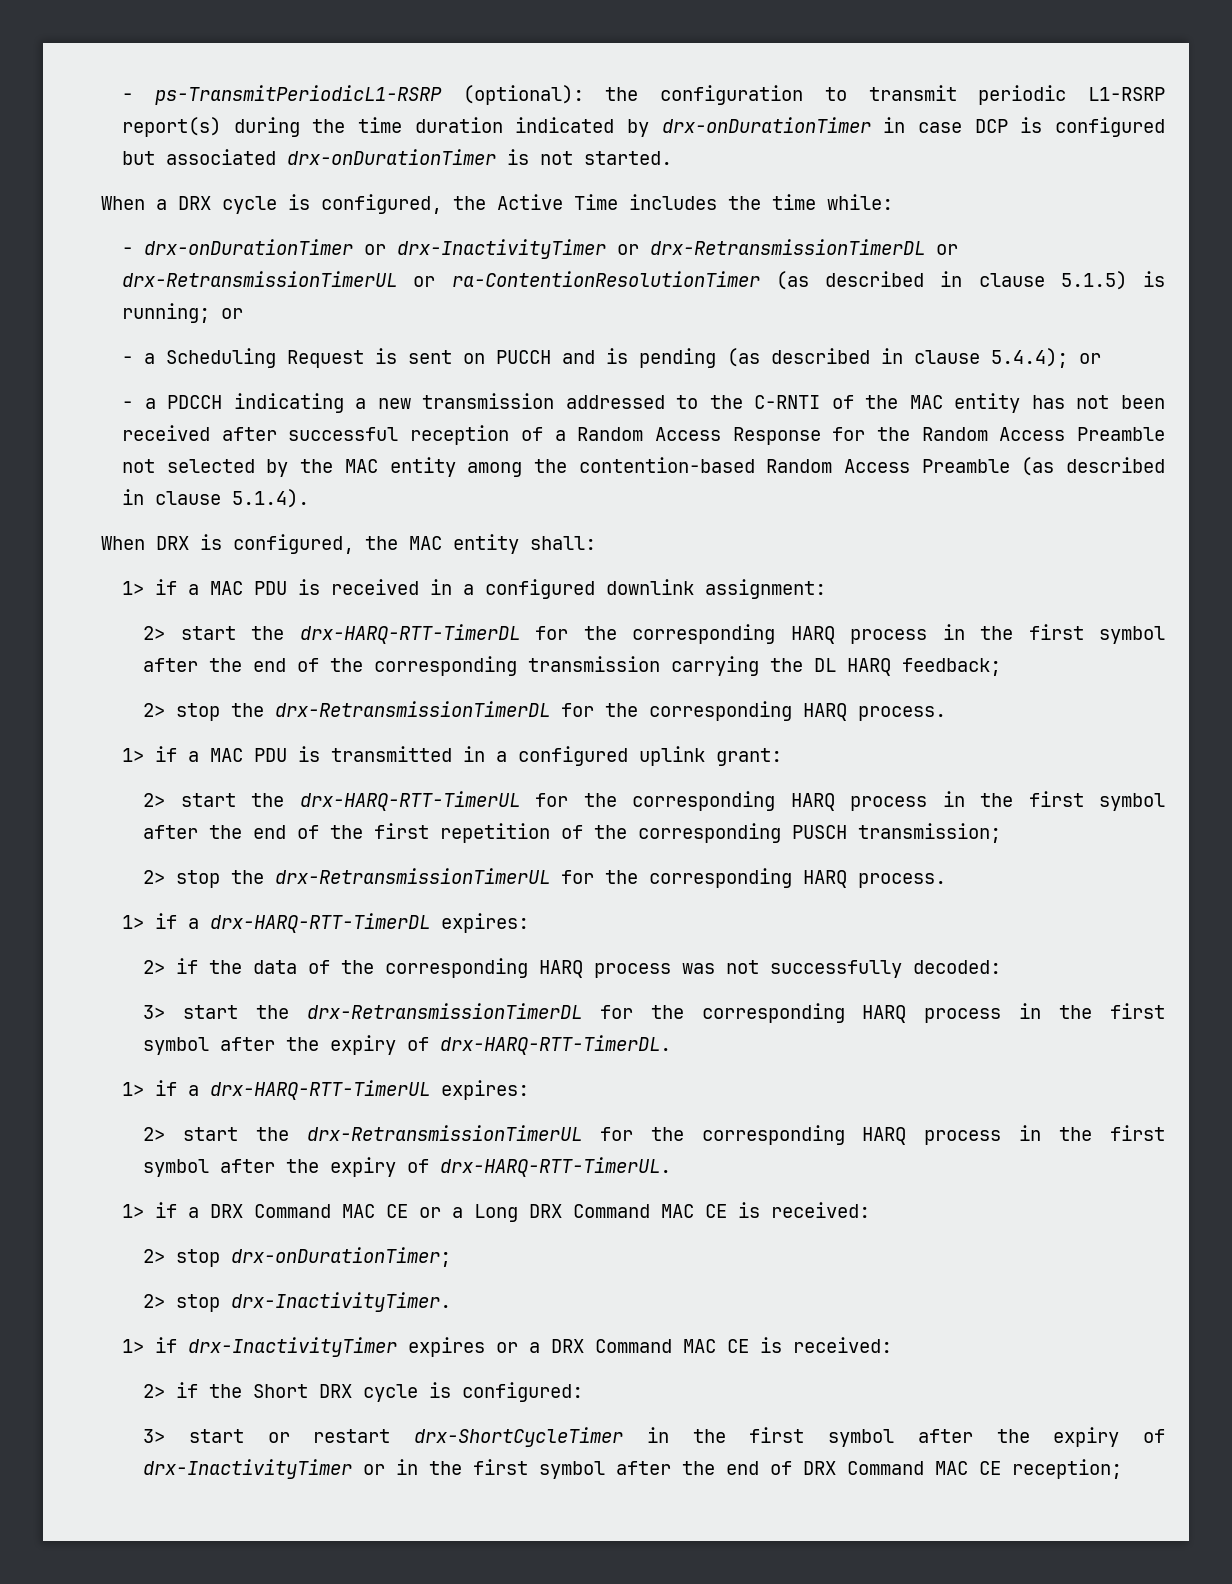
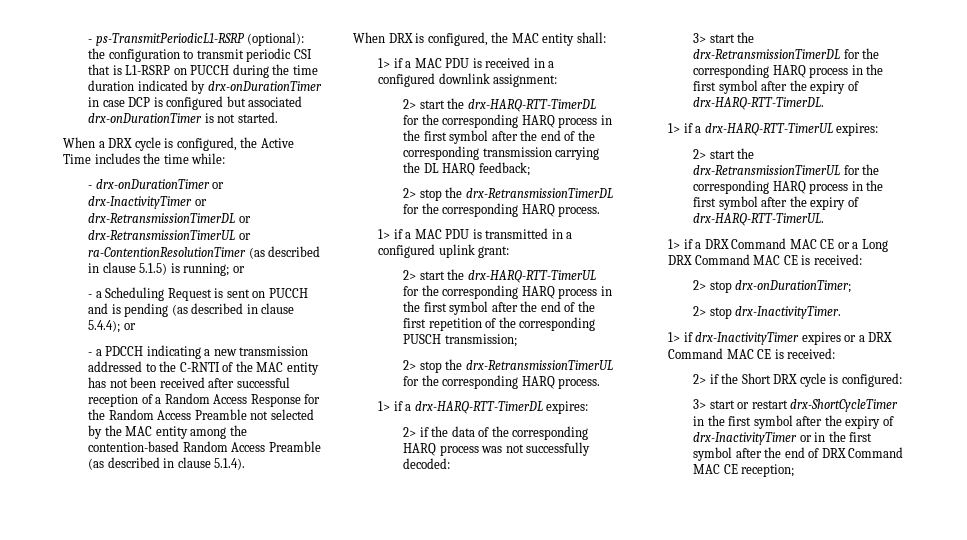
[1088,87,1165,101] [122,117,222,137] L1-RSRP report(s) -> [293,49,312,59] [88,64,230,75] CSI that is L1-RSRP on PUCCH

